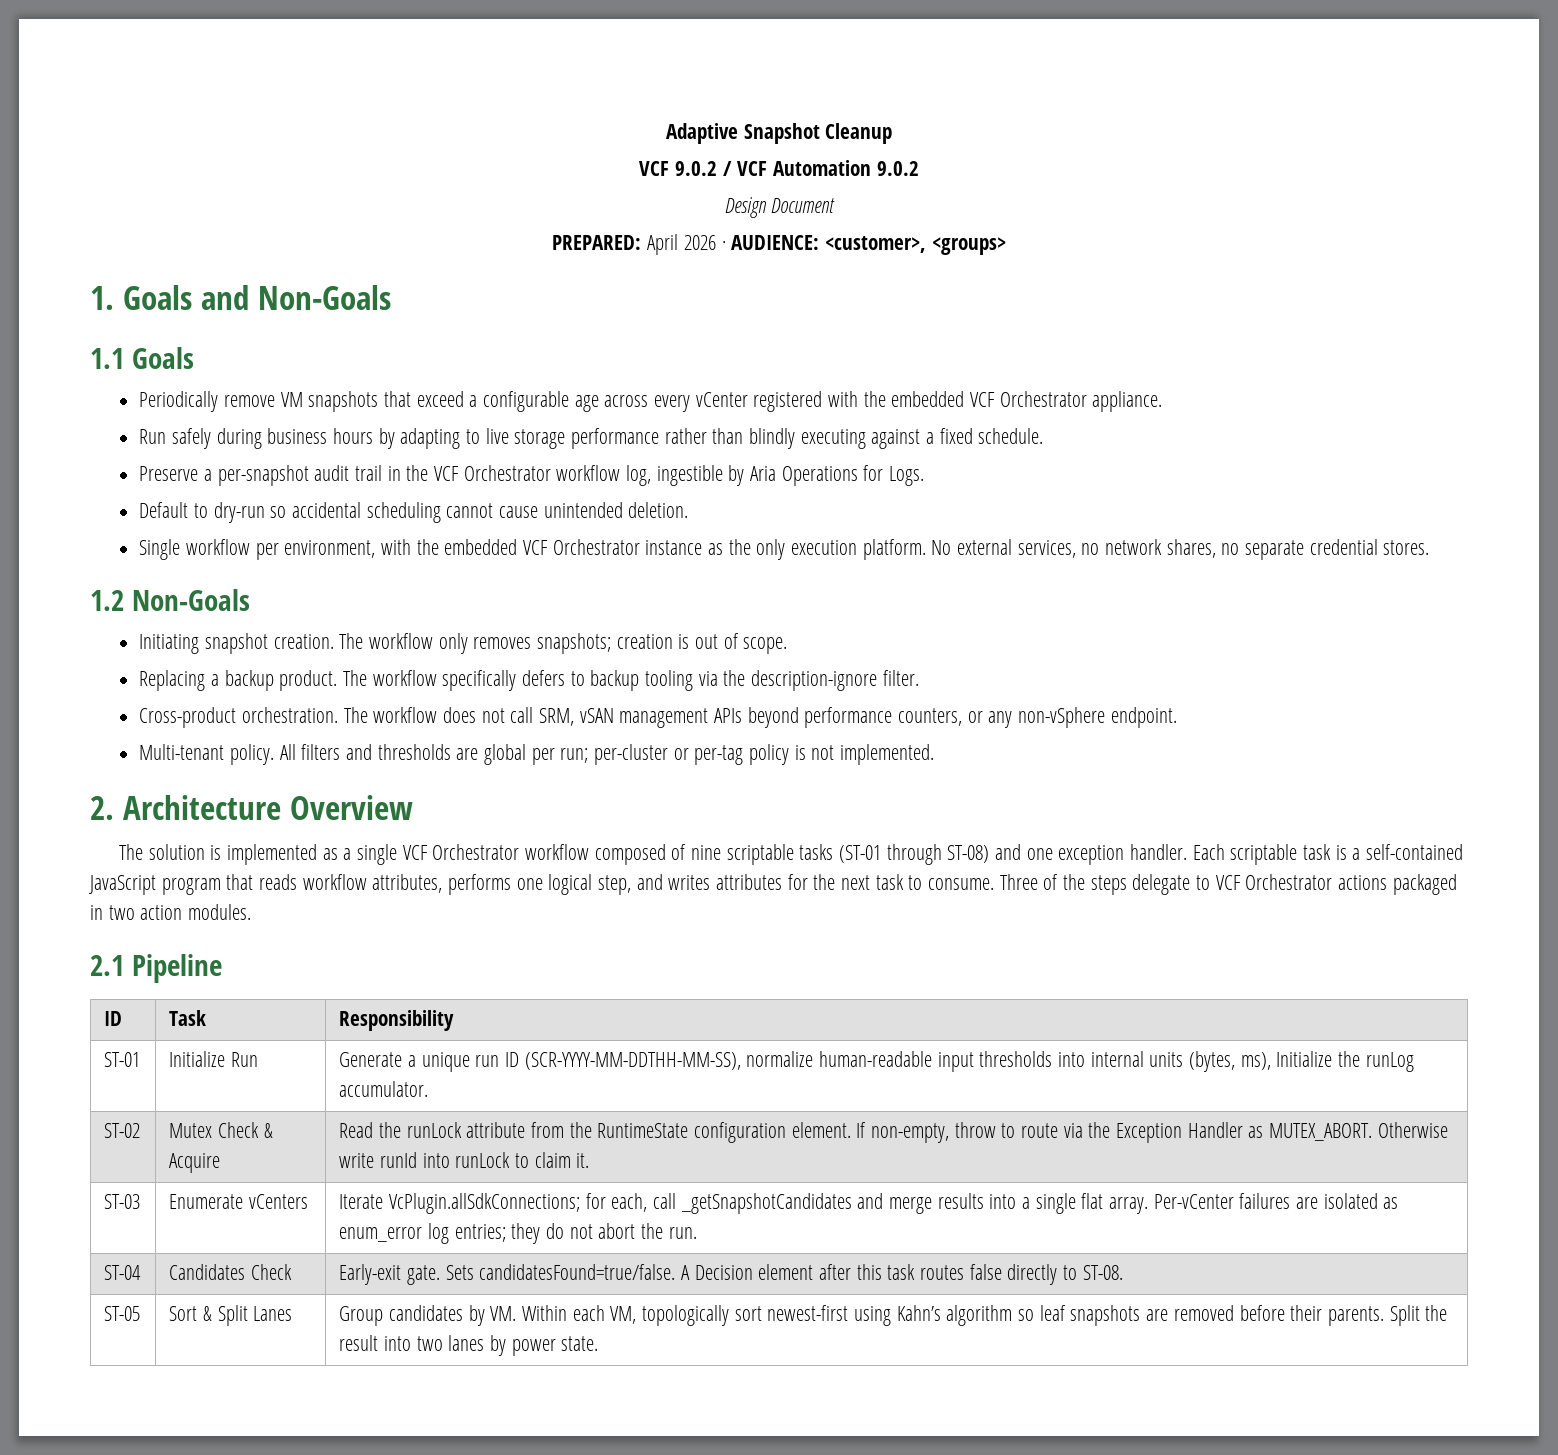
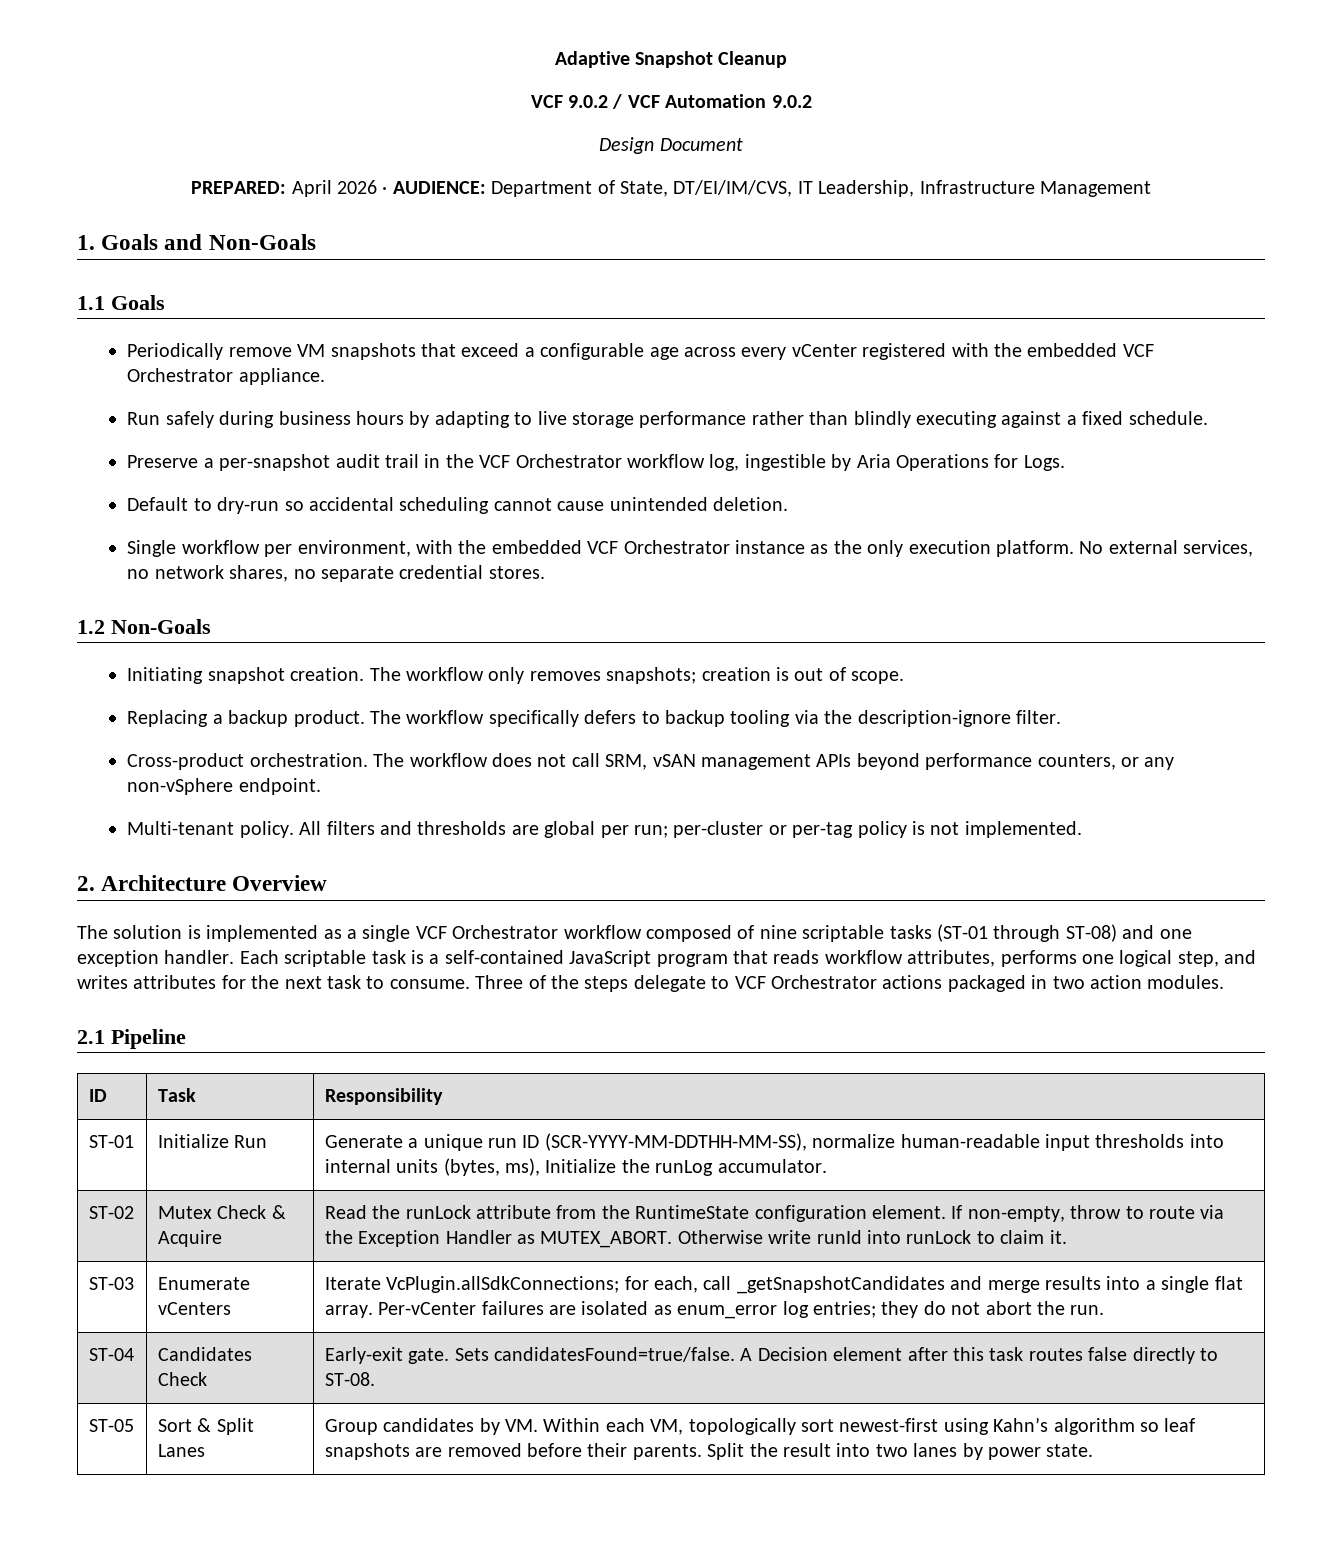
[824,236,1006,255] <customer>, <groups> -> [491,180,1151,197] Department of State, DT/EI/IM/CVS, IT Leadership, Infrastructure Management

